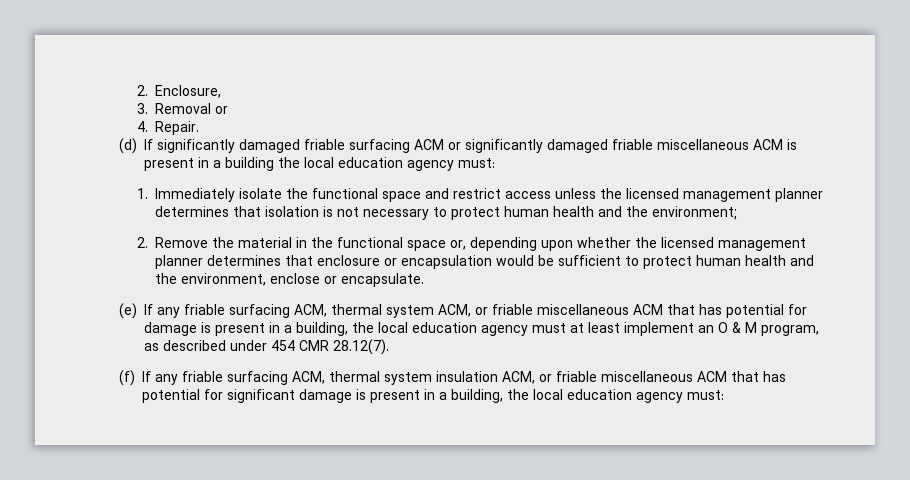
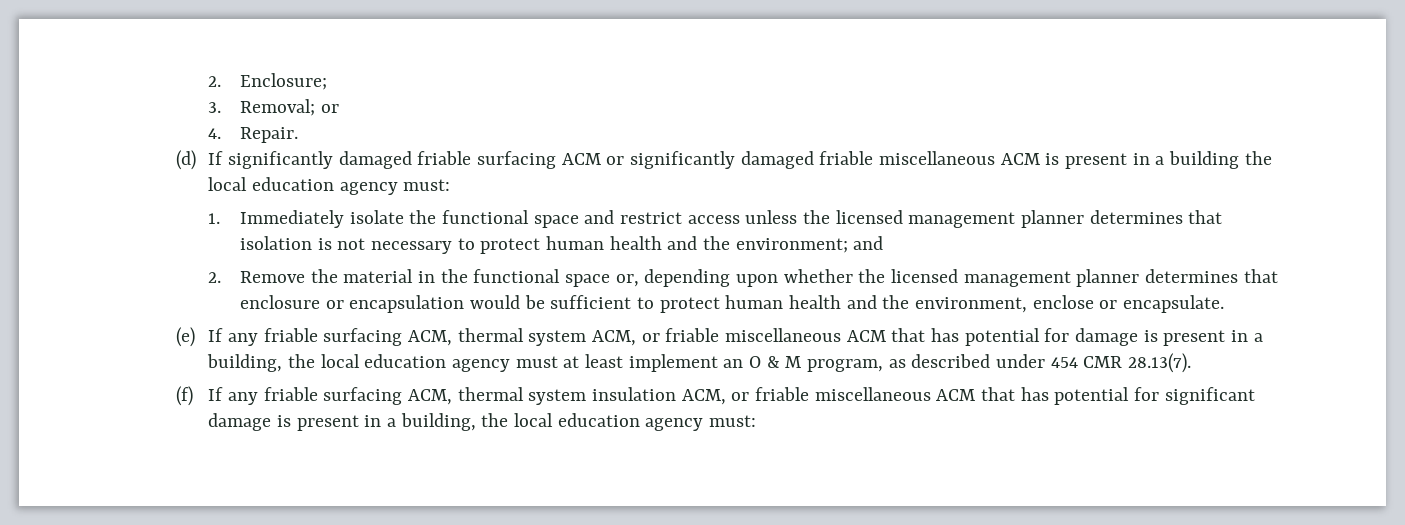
[136,85,221,98] 2. Enclosure, -> [208,73,327,90] 2. Enclosure;
[154,103,211,114] Removal -> [239,99,315,116] Removal;
(737, 213) none -> [853,236,884,250] and
[333,339,390,355] 28.12(7). -> [1127,353,1191,373] 28.13(7).

